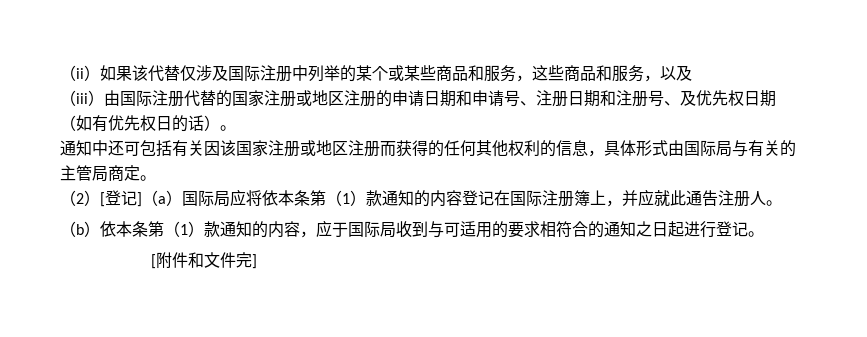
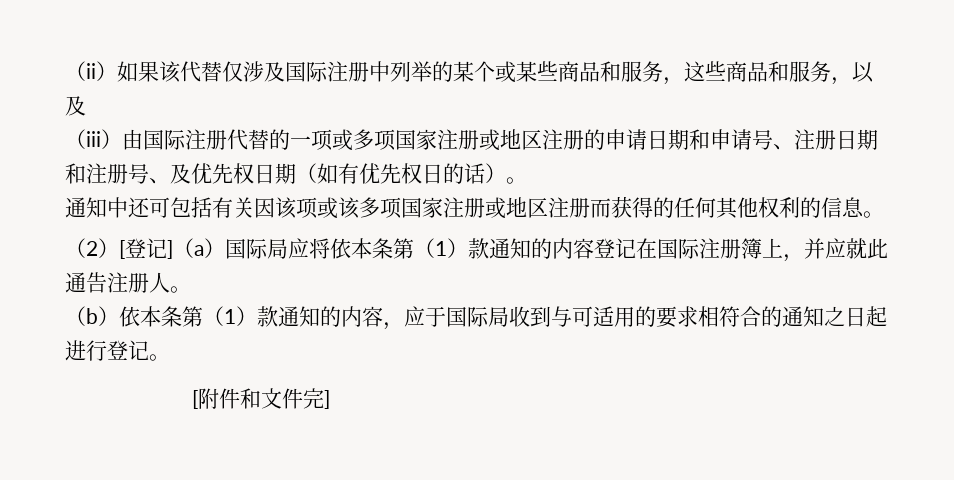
(232, 98) none -> [290,129,396,151] 一项或多项
(236, 148) none -> [296,197,402,219] 项或该多项
[588,140,796,157] [60,165,140,182] ，具体形式由国际局与有关的主管局商定 -> (864, 207) none

